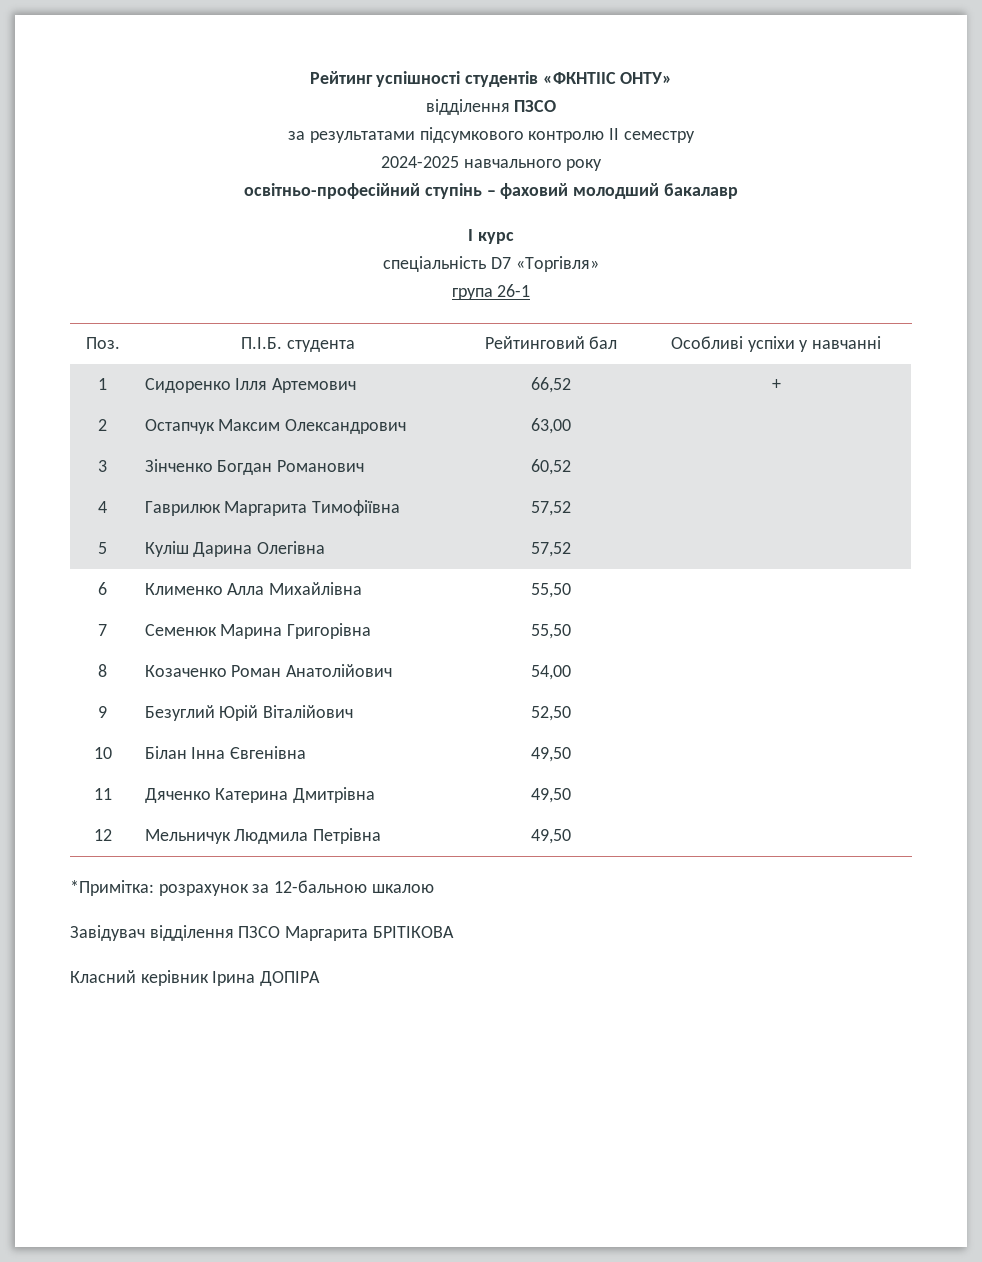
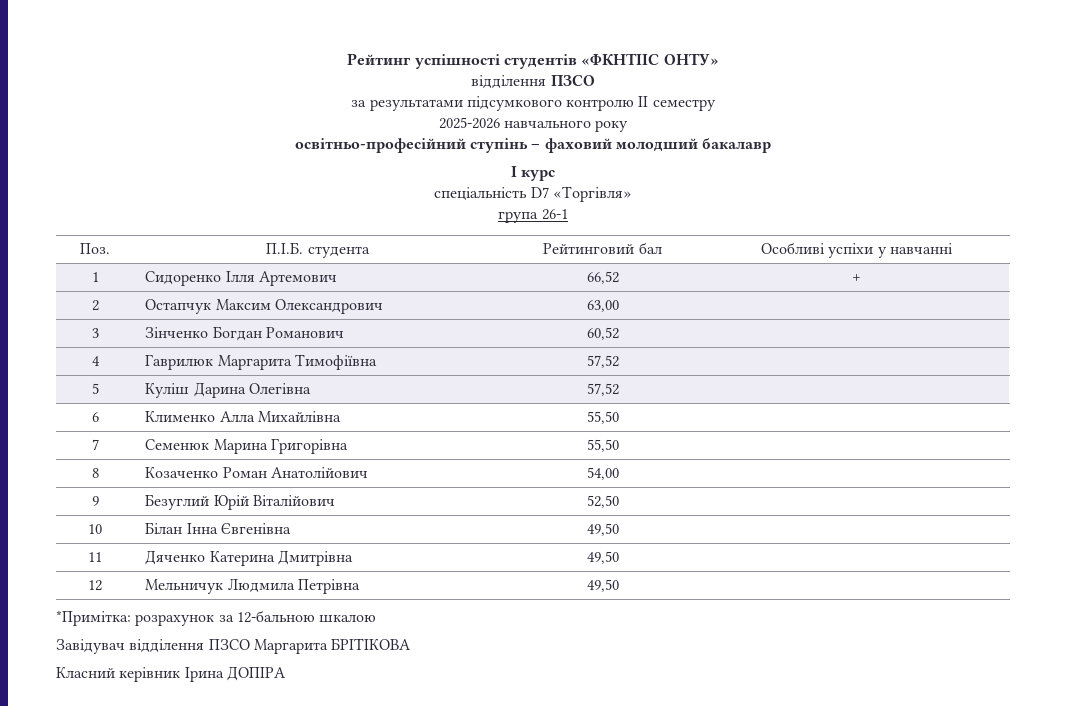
[380,156,459,168] 2024-2025 -> [438,117,500,129] 2025-2026

